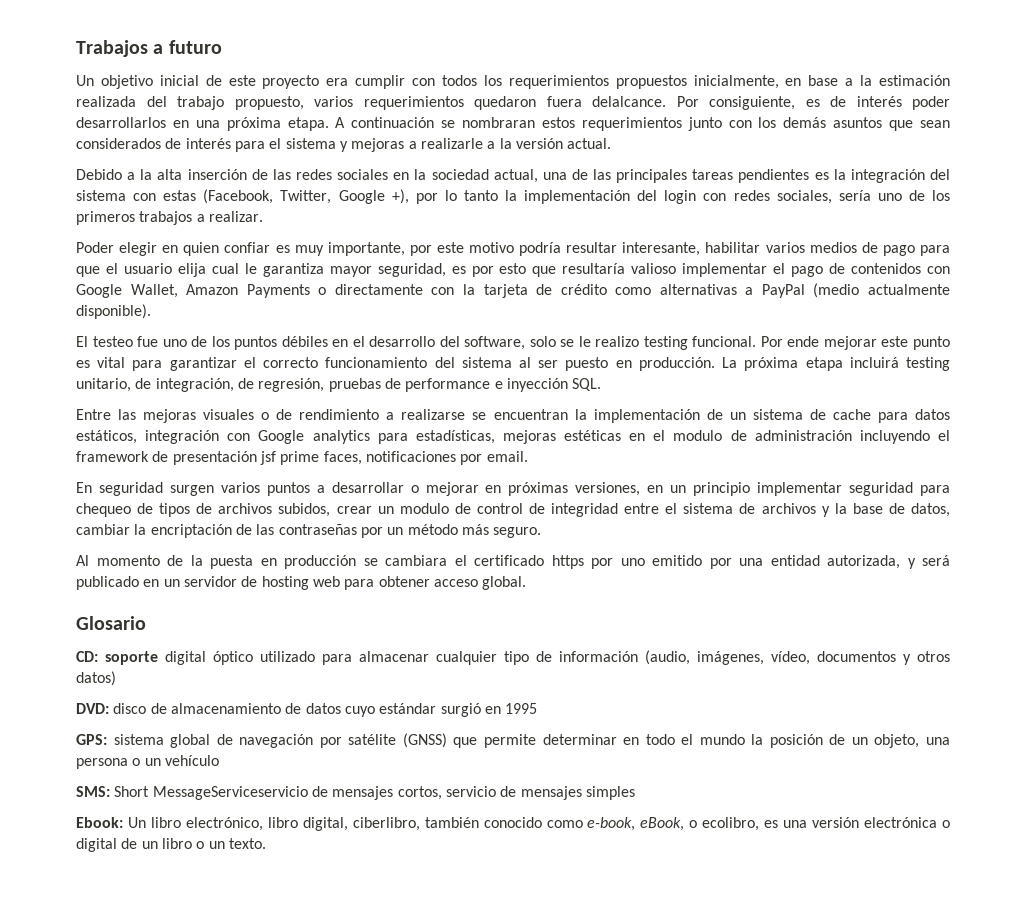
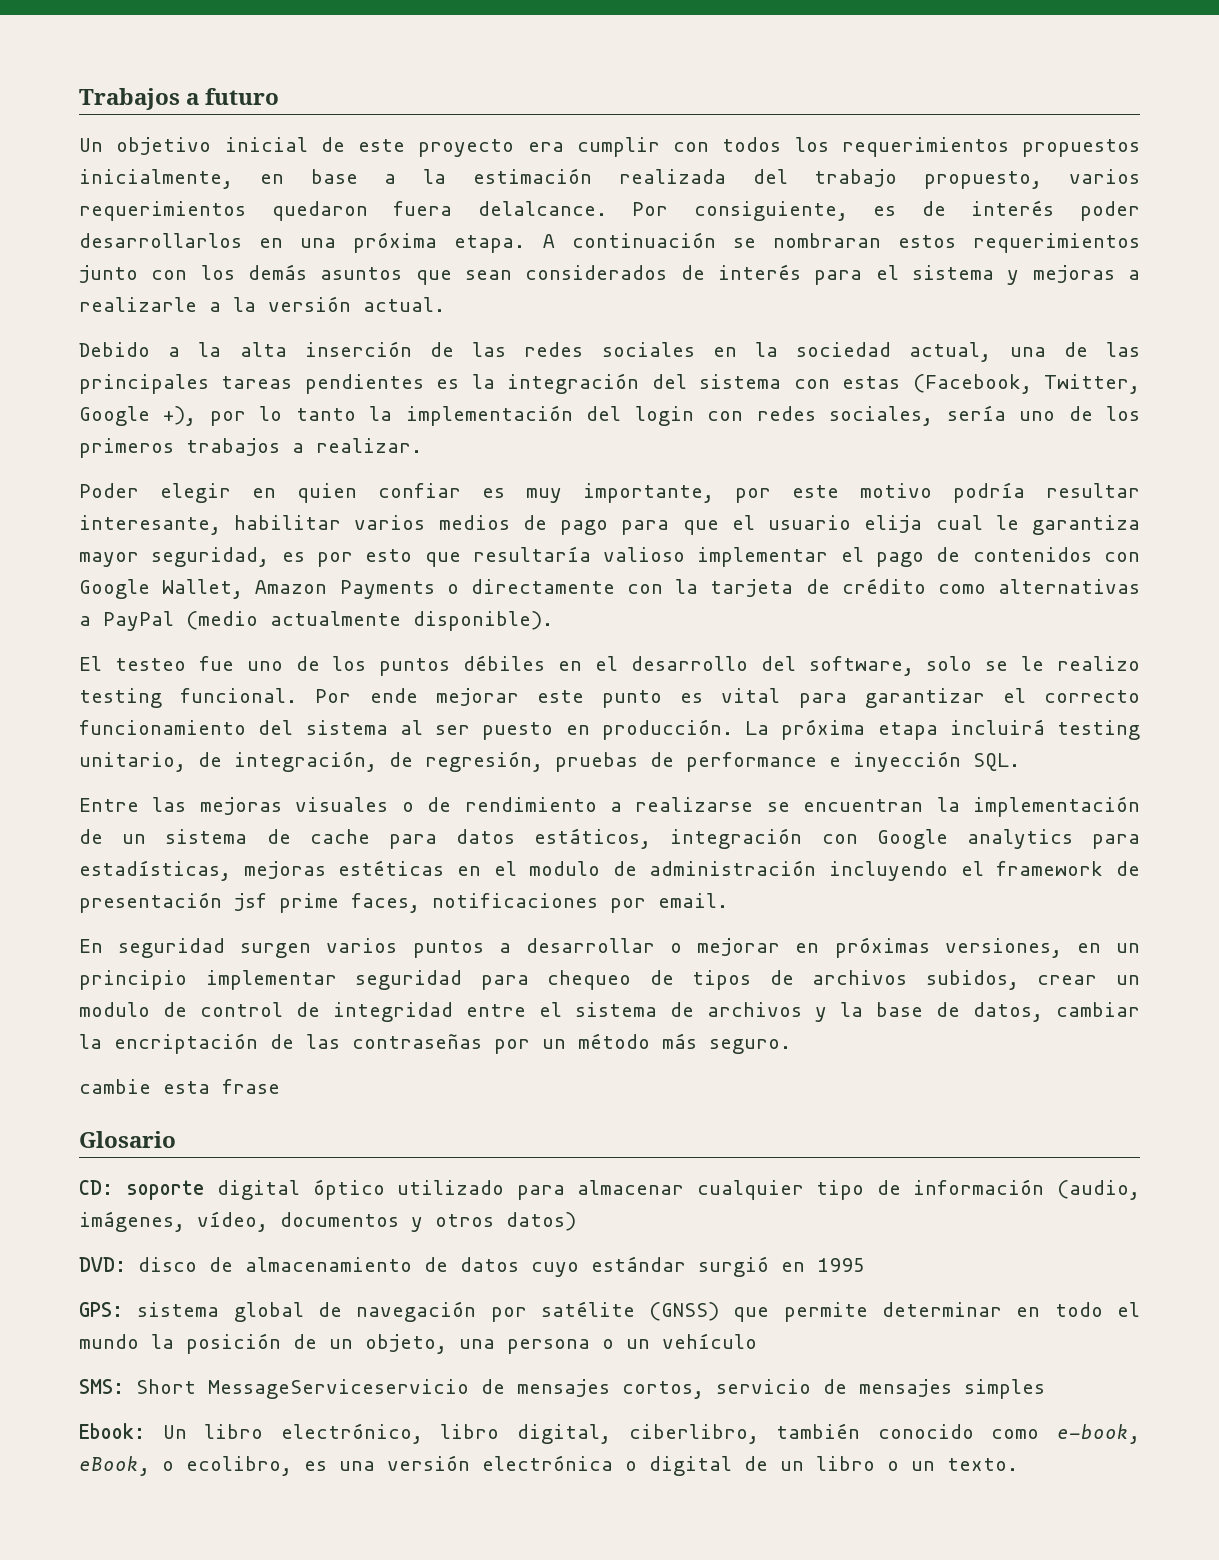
[76,555,950,569] [76,576,527,590] Al momento de la puesta en producción se cambiara el certificado https por uno emitido por una entidad autorizada, y será publicado en un servidor de hosting web para obtener acceso global. -> [79,1079,280,1094] cambie esta frase

